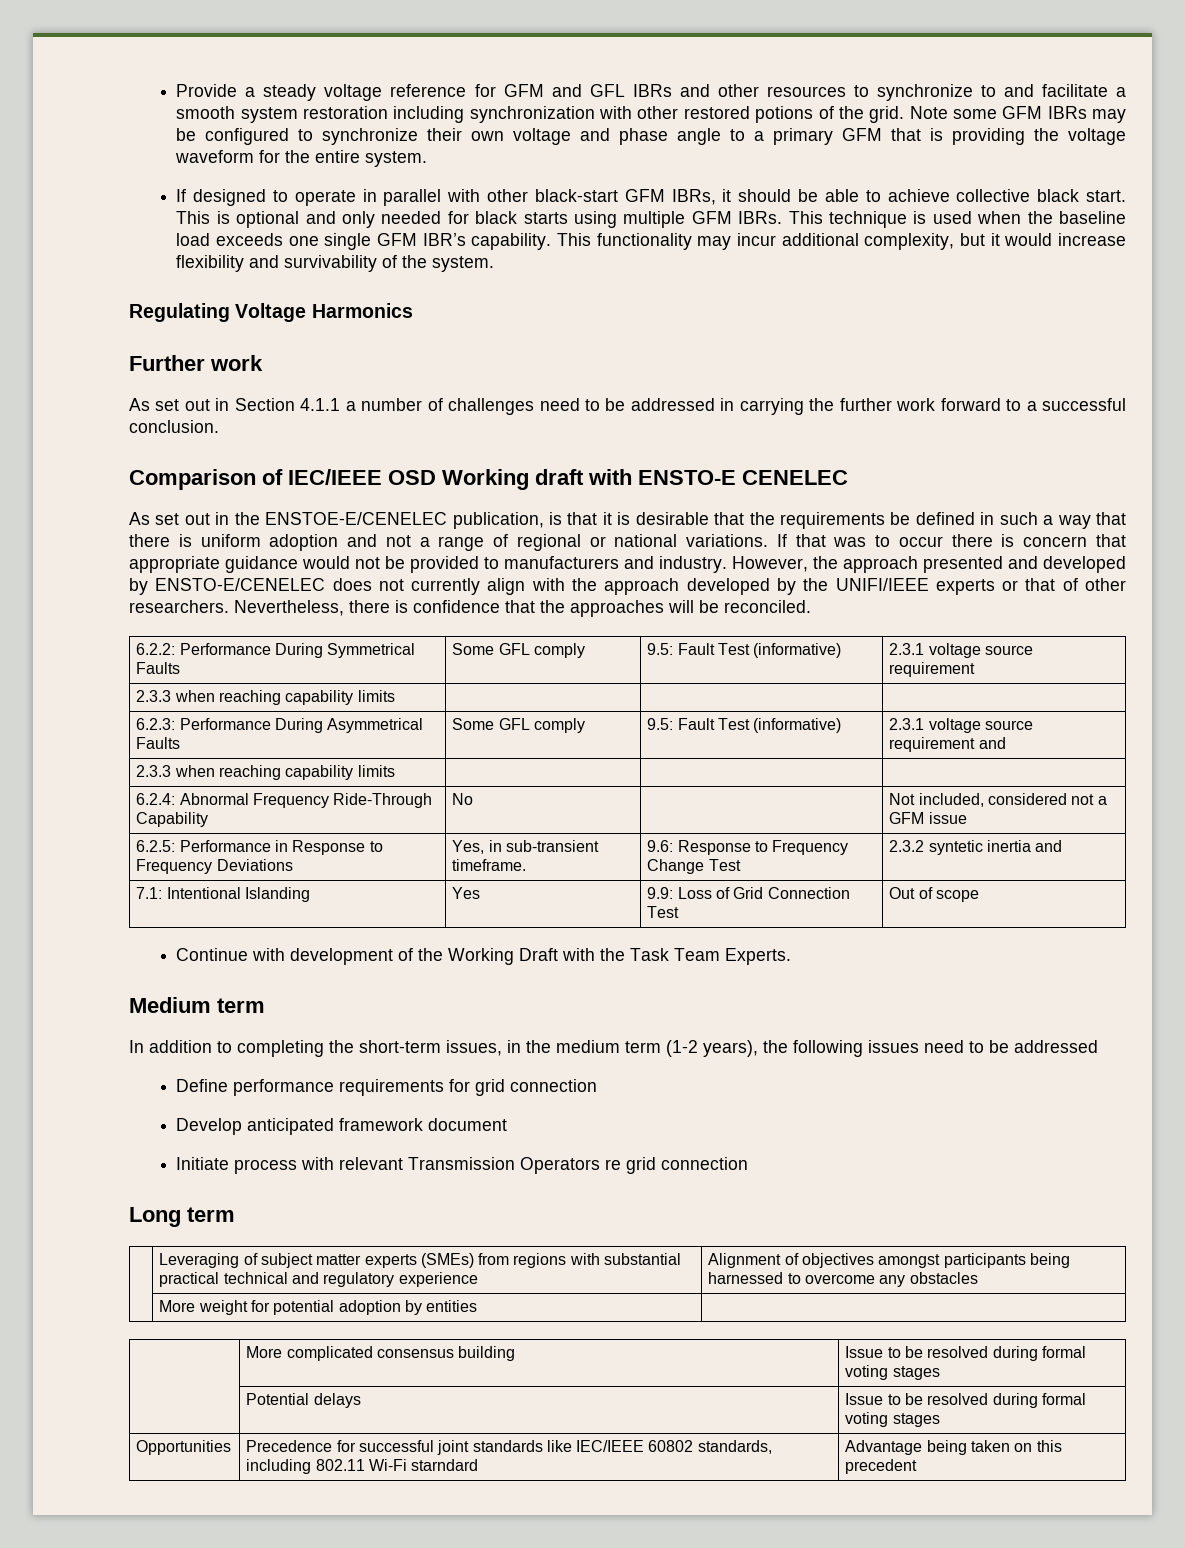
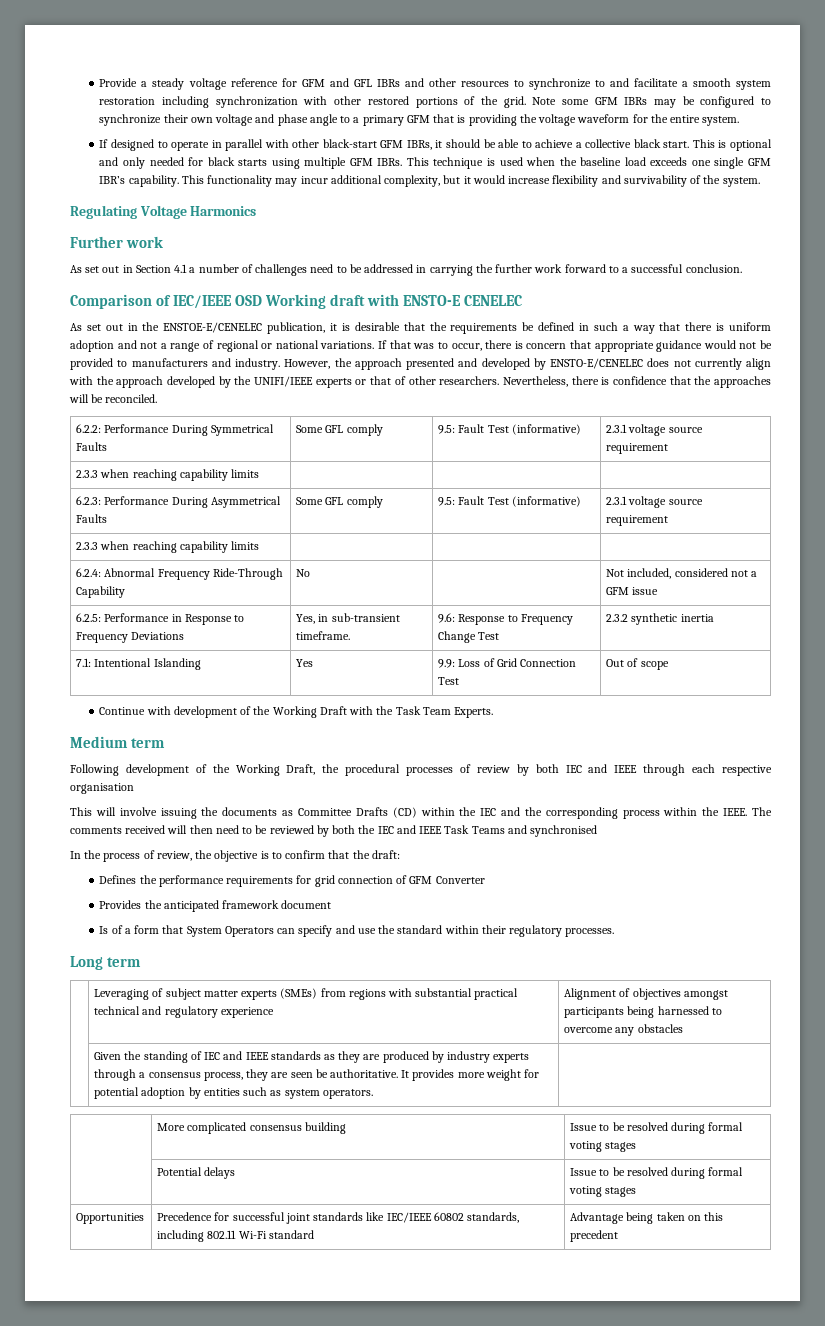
[755,106,814,123] potions -> [415,97,458,108] portions
(950, 195) none -> [575,142,582,148] a
[300,398,341,411] 4.1.1 -> [174,264,188,273] 4.1
[549,512,598,525] is that -> (326, 328) none
[898,536,943,547] occur -> [451,343,482,351] occur,
[978,737,1006,749] and -> (669, 520) none
[928,840,983,855] syntetic -> [631,613,678,625] synthetic
[1035,840,1063,852] and -> (714, 618) none
[129,1040,1098,1057] [176,1079,229,1092] In addition to completing the short-term issues, in the medium term (1-2 years), the following issues need to be addressed // Define -> [70,764,773,776] [70,783,134,794] [70,807,773,819] [70,825,598,837] [70,850,400,862] [99,875,157,884] Following development of the Working Draft, the procedural processes of review by both IEC and IEEE through each respective organisation // This will involve issuing the documents as Committee Drafts (CD) within the IEC and the corresponding process within the IEEE. The comments received will then need to be reviewed by both the IEC and IEEE Task Teams and synchronised // In the process of review, the objective is to confirm that the draft: // Defines the
[176,1118,508,1135] [176,1157,749,1174] // Develop anticipated framework document // Initiate process with relevant Transmission Operators re grid connection -> [396,875,485,884] [99,900,332,912] [99,925,615,937] of GFM Converter // Provides the anticipated framework document // Is of a form that System Operators can specify and use the standard within their regulatory processes.
[159,1300,196,1312] More -> [94,1051,530,1063] [94,1069,485,1081] Given the standing of IEC and IEEE standards as they are produced by industry experts through a consensus process, they are seen be authoritative. It provides more
(478, 1306) none -> [243,1087,373,1099] such as system operators.
[411,1459,479,1471] starndard -> [268,1230,314,1239] standard

